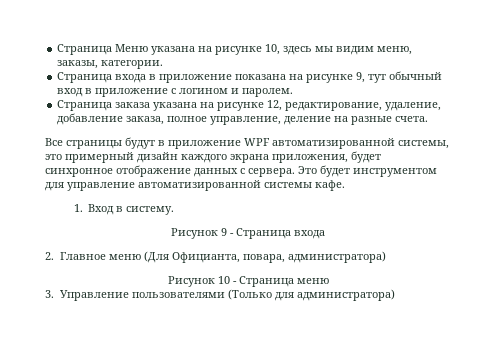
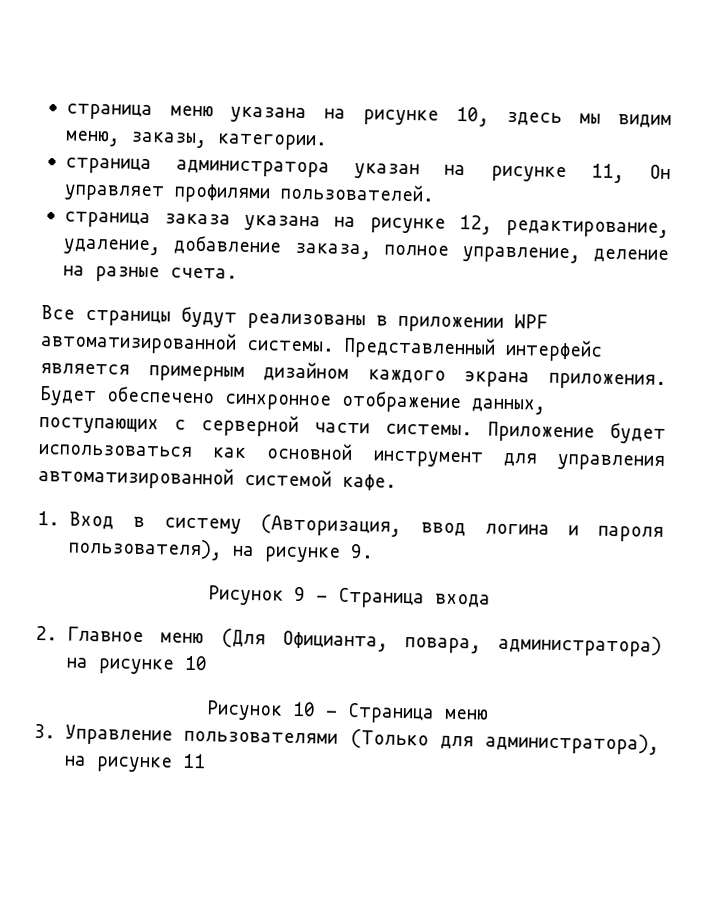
[57,44,149,55] Страница Меню -> [65,103,214,121] страница меню
[57,71,443,83] [57,88,294,97] [57,100,113,111] Страница входа в приложение показана на рисунке 9, тут обычный вход в приложение с логином и паролем. // Страница -> [64,157,672,184] [63,182,435,204] [63,211,151,229] страница администратора указан на рисунке 11, Он управляет профилями пользователей. // страница
[158,138,449,149] [45,151,381,163] [45,165,437,177] [45,180,345,191] [73,204,175,215] в приложение WPF автоматизированной системы, это примерный дизайн каждого экрана приложения, будет синхронное отображение данных с сервера. Это будет инструментом для управление автоматизированной системы кафе. // 1. Вход в систему. -> [247,312,548,333] [40,330,603,362] [40,361,667,391] [39,386,547,415] [39,414,666,445] [38,442,665,472] [38,464,397,491] [37,510,664,542] [68,537,375,563] реализованы в приложении WPF автоматизированной системы. Представленный интерфейс является примерным дизайном каждого экрана приложения. Будет обеспечено синхронное отображение данных, поступающих с серверной части системы. Приложение будет использоваться как основной инструмент для управления автоматизированной системой кафе. // 1. Вход в систему (Авторизация, ввод логина и пароля пользователя), на рисунке 9.
(386, 257) none -> [66,655,209,675] на рисунке 10
[296,289,395,301] администратора) -> [484,731,660,755] [64,753,207,773] администратора), на рисунке 11

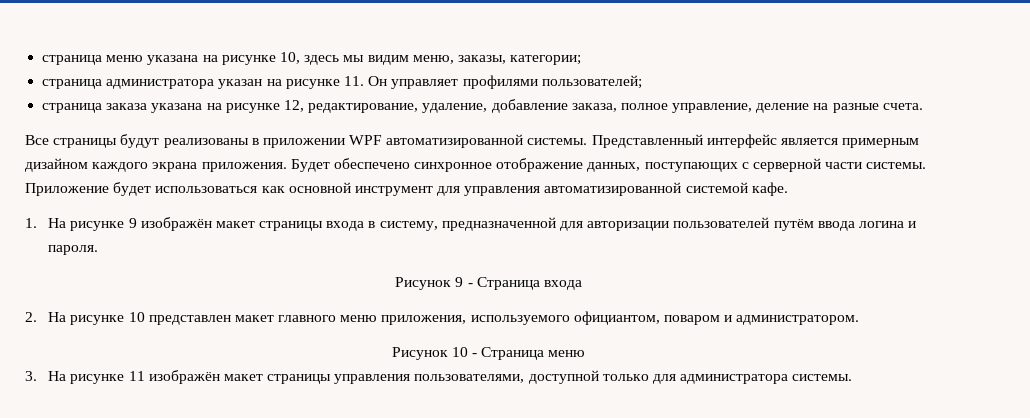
[216,133,328,151] категории. -> [510,55,582,65] категории;
[590,163,625,184] 11, -> [343,76,364,86] 11.
[279,182,435,203] пользователей. -> [541,75,642,89] пользователей;
[69,511,664,542] [68,537,375,563] Вход в систему (Авторизация, ввод логина и пароля пользователя), на рисунке 9. -> [48,217,917,231] [48,245,99,255] На рисунке 9 изображён макет страницы входа в систему, предназначенной для авторизации пользователей путём ввода логина и пароля.
[67,626,662,657] [66,655,209,675] Главное меню (Для Официанта, повара, администратора) на рисунке 10 -> [48,311,860,325] На рисунке 10 представлен макет главного меню приложения, используемого официантом, поваром и администратором.
[65,724,660,755] [64,753,207,773] Управление пользователями (Только для администратора), на рисунке 11 -> [48,370,853,384] На рисунке 11 изображён макет страницы управления пользователями, доступной только для администратора системы.

